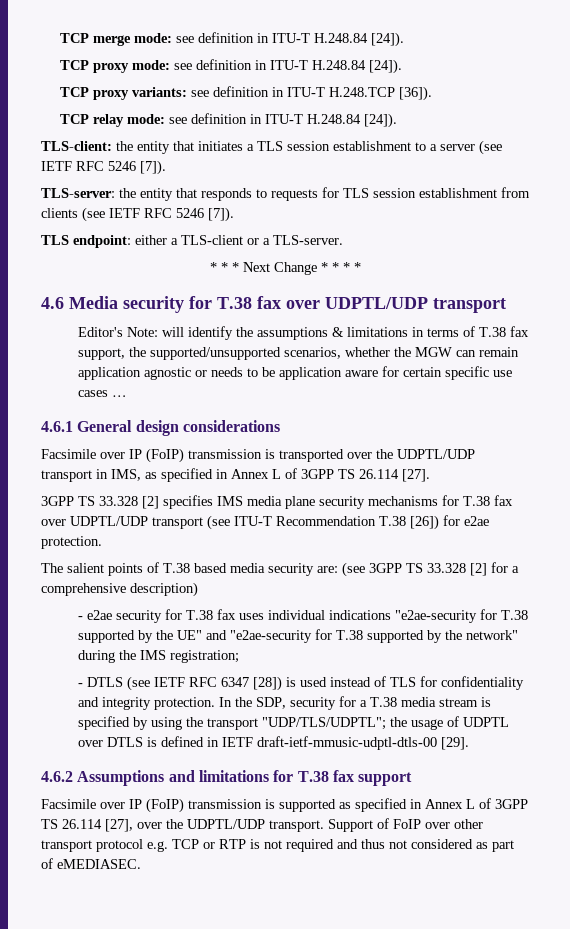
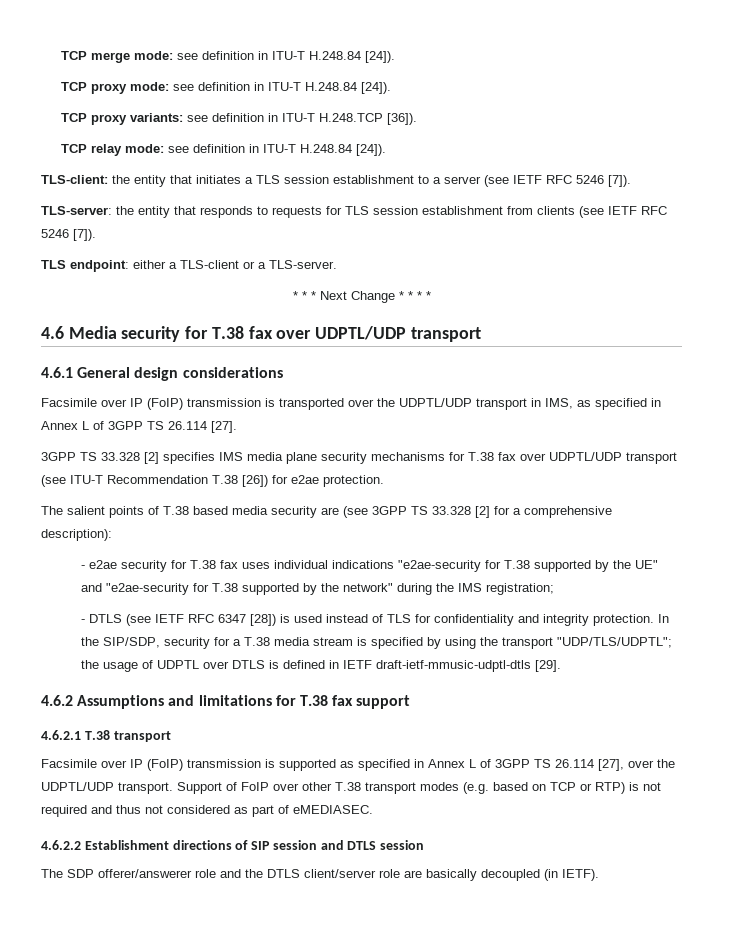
[78,326,530,340] [78,347,520,360] [78,366,513,380] [78,390,128,397] // Editor's Note: will identify the assumptions & limitations in terms of T.38 fax support, the supported/unsupported scenarios, whether the MGW can remain application agnostic or needs to be application aware for certain specific use cases … -> (481, 334) none
[317,566,338,573] are: -> [321,507,339,515] are
[130,582,198,597] description) -> [41,529,112,541] description):
[256,697,287,709] SDP, -> [102,637,160,648] SIP/SDP,
[257,736,438,750] draft-ietf-mmusic-udptl-dtls-00 -> [375,660,531,672] draft-ietf-mmusic-udptl-dtls
(413, 779) none -> [41,730,171,742] // 4.6.2.1 T.38 transport
[41,839,168,852] transport protocol e.g. -> [335,782,546,794] T.38 transport modes (e.g. based on
[219,839,246,849] RTP -> [595,782,625,794] RTP)
(141, 864) none -> [41,840,425,850] [41,869,599,881] // 4.6.2.2 Establishment directions of SIP session and DTLS session // The SDP offerer/answerer role and the DTLS client/server role are basically decoupled (in IETF).

